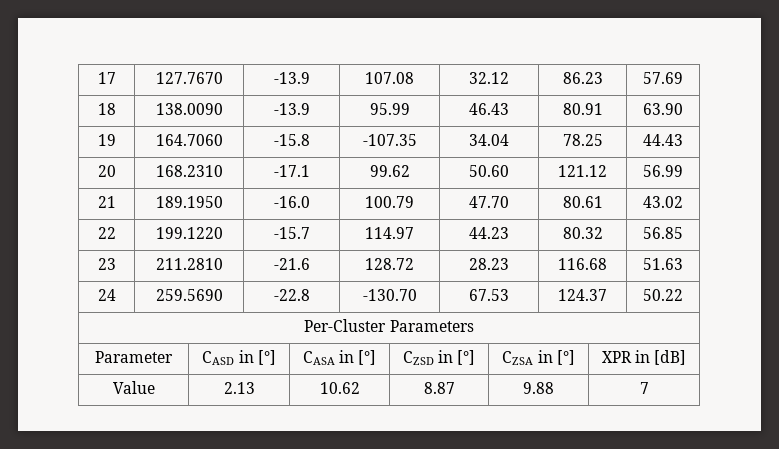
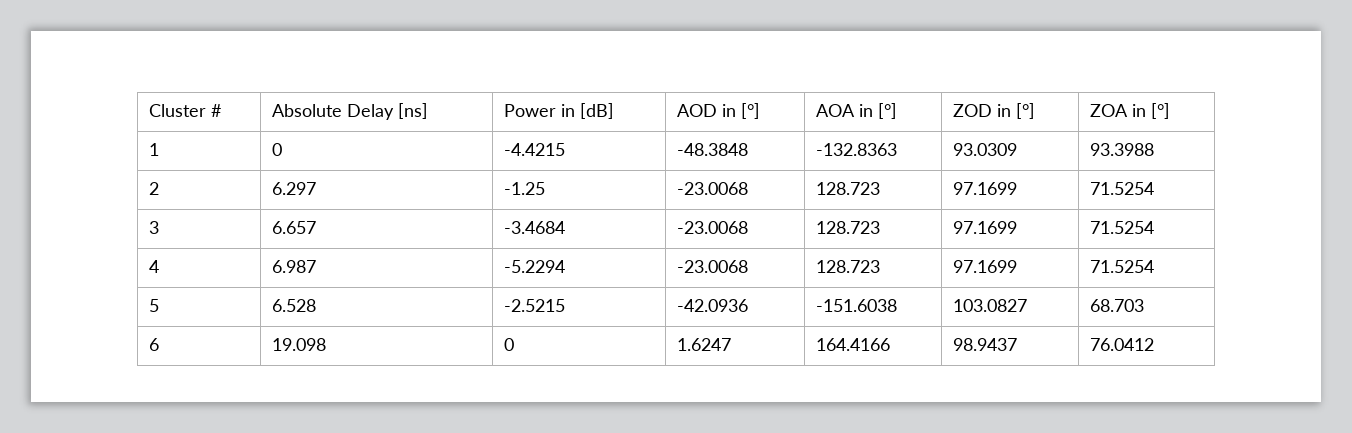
[97,72,116,84] [155,72,223,84] [273,72,310,84] [365,72,414,84] [469,72,509,84] [562,72,603,84] [643,72,683,84] [97,103,116,115] [155,103,223,115] [273,103,310,115] [369,103,410,115] [469,103,509,115] [562,103,603,115] [643,103,683,115] [97,134,116,146] [155,134,223,146] [273,134,310,146] [362,134,417,146] [469,134,509,146] [562,134,603,146] [643,134,683,146] [97,165,116,177] [155,165,223,177] [273,165,310,177] [369,165,410,177] [469,165,509,177] [558,165,607,177] [643,165,683,177] [97,196,116,208] [155,196,223,208] [273,196,310,208] [365,196,414,208] [469,196,509,208] [562,196,603,208] [643,196,683,208] [97,227,116,239] [155,227,223,239] [273,227,310,239] [365,227,414,239] [469,227,509,239] [562,227,603,239] [643,227,683,239] [97,258,116,270] [155,258,223,270] [273,258,310,270] [365,258,414,270] [469,258,509,270] [558,258,607,270] [643,258,683,270] [97,289,116,301] [155,289,223,301] [273,289,310,301] [362,289,417,301] [469,289,509,301] [558,289,607,301] [643,289,683,301] [304,319,474,332] [95,351,173,363] [202,350,276,365] [302,350,377,365] [402,350,476,365] [502,350,575,365] [601,350,687,365] [112,381,155,394] [223,382,255,394] [319,382,360,394] [423,382,455,394] [523,382,554,394] [639,382,649,394] 17 | 127.7670 | -13.9 | 107.08 | 32.12 | 86.23 | 57.69 // 18 | 138.0090 | -13.9 | 95.99 | 46.43 | 80.91 | 63.90 // 19 | 164.7060 | -15.8 | -107.35 | 34.04 | 78.25 | 44.43 // 20 | 168.2310 | -17.1 | 99.62 | 50.60 | 121.12 | 56.99 // 21 | 189.1950 | -16.0 | 100.79 | 47.70 | 80.61 | 43.02 // 22 | 199.1220 | -15.7 | 114.97 | 44.23 | 80.32 | 56.85 // 23 | 211.2810 | -21.6 | 128.72 | 28.23 | 116.68 | 51.63 // 24 | 259.5690 | -22.8 | -130.70 | 67.53 | 124.37 | 50.22 // Per-Cluster Parameters // Parameter | CASD in [°] | CASA in [°] | CZSD in [°] | CZSA in [°] | XPR in [dB] // Value | 2.13 | 10.62 | 8.87 | 9.88 | 7 -> [148,104,221,117] [271,103,428,120] [503,103,614,119] [676,103,760,119] [815,103,897,119] [952,103,1035,119] [1089,103,1170,119] [148,143,159,156] [271,143,282,156] [503,143,565,156] [676,143,748,156] [815,143,897,156] [952,143,1017,156] [1089,143,1154,156] [148,182,159,195] [271,182,316,195] [503,182,545,195] [676,182,748,195] [815,182,880,195] [952,182,1017,195] [1089,182,1154,195] [148,221,159,234] [271,221,316,234] [503,221,565,234] [676,221,748,234] [815,221,880,234] [952,221,1017,234] [1089,221,1154,234] [148,260,159,273] [271,260,316,273] [503,260,565,273] [676,260,748,273] [815,260,880,273] [952,260,1017,273] [1089,260,1154,273] [148,299,159,312] [271,299,316,312] [503,299,565,312] [676,299,748,312] [815,299,897,312] [952,299,1027,312] [1089,299,1144,312] [148,338,159,351] [271,338,326,351] [503,338,514,351] [676,338,731,351] [815,338,890,351] [952,338,1017,351] [1089,338,1154,351] Cluster # | Absolute Delay [ns] | Power in [dB] | AOD in [°] | AOA in [°] | ZOD in [°] | ZOA in [°] // 1 | 0 | -4.4215 | -48.3848 | -132.8363 | 93.0309 | 93.3988 // 2 | 6.297 | -1.25 | -23.0068 | 128.723 | 97.1699 | 71.5254 // 3 | 6.657 | -3.4684 | -23.0068 | 128.723 | 97.1699 | 71.5254 // 4 | 6.987 | -5.2294 | -23.0068 | 128.723 | 97.1699 | 71.5254 // 5 | 6.528 | -2.5215 | -42.0936 | -151.6038 | 103.0827 | 68.703 // 6 | 19.098 | 0 | 1.6247 | 164.4166 | 98.9437 | 76.0412

